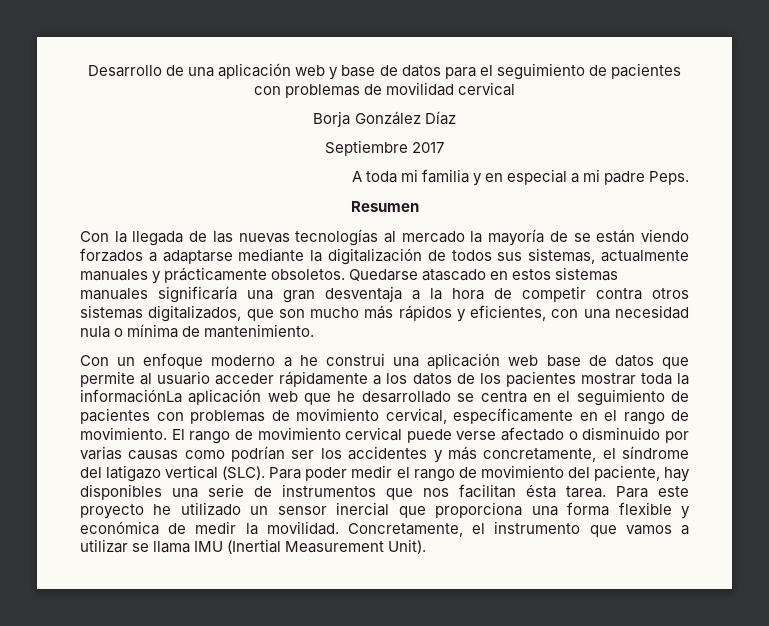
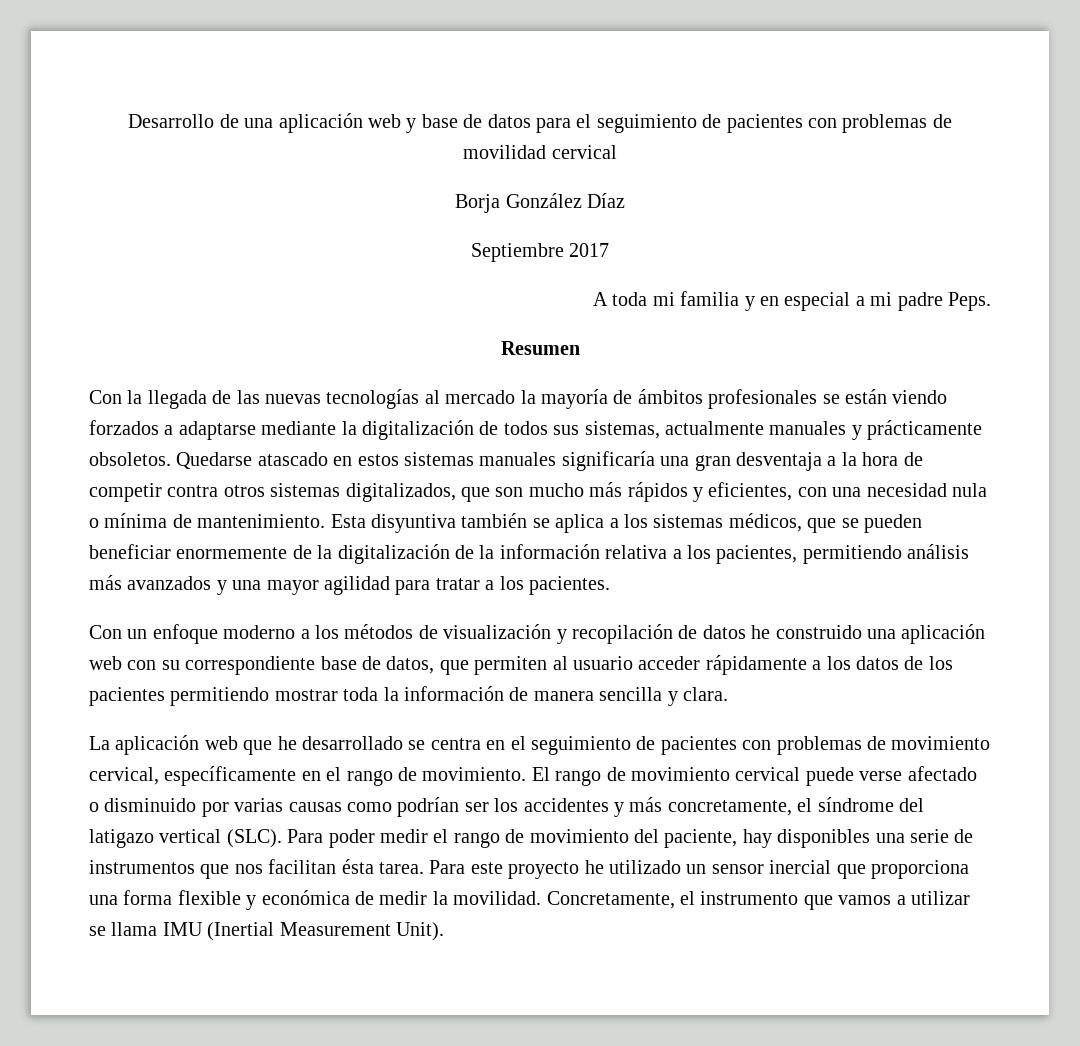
(568, 236) none -> [637,389,818,409] ámbitos profesionales
(315, 331) none -> [330,513,922,533] [89,544,970,564] [89,575,610,595] Esta disyuntiva también se aplica a los sistemas médicos, que se pueden beneficiar enormemente de la digitalización de la información relativa a los pacientes, permitiendo análisis más avanzados y una mayor agilidad para tratar a los pacientes.
[299,353,689,369] [80,371,135,387] he construi una aplicación web base de datos que permite -> [315,624,986,644] [89,656,548,675] los métodos de visualización y recopilación de datos he construido una aplicación web con su correspondiente base de datos, que permiten
(576, 379) none -> [170,687,270,706] permitiendo
[80,389,182,403] informaciónLa -> [404,686,728,706] [89,736,110,750] información de manera sencilla y clara. // La

